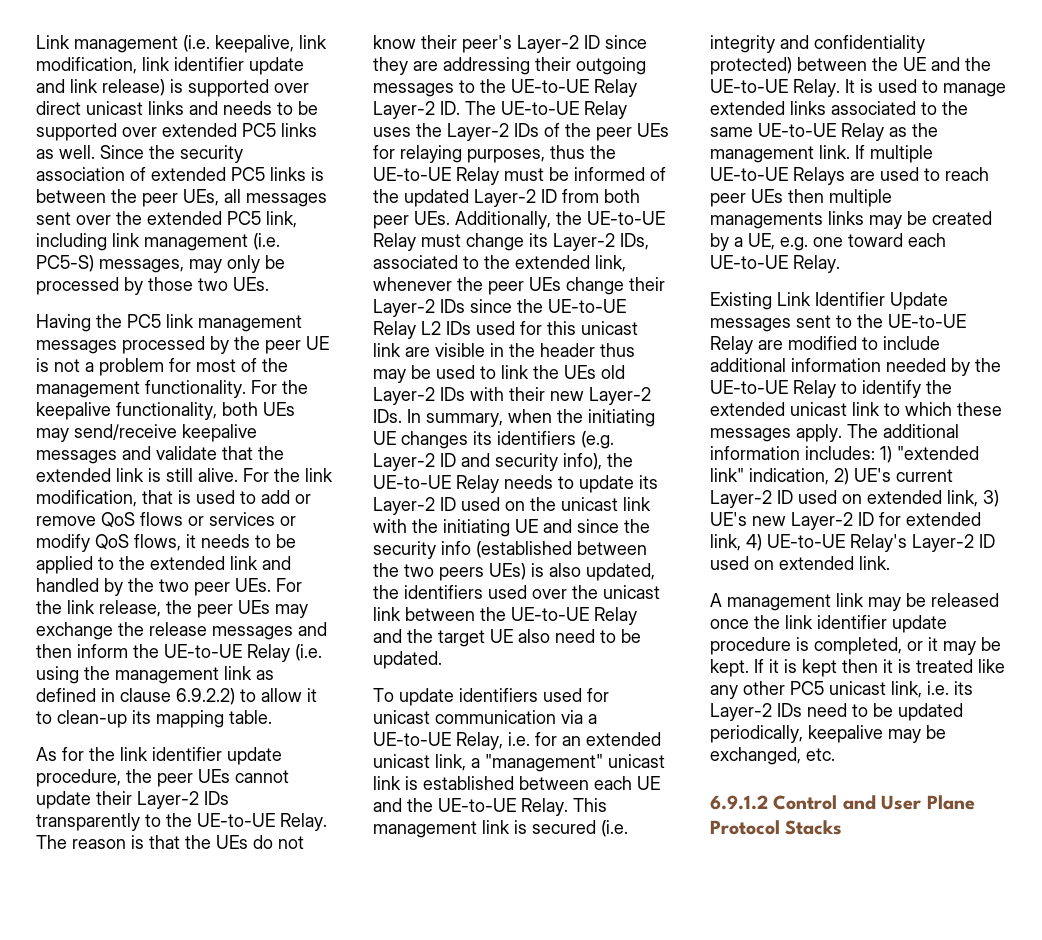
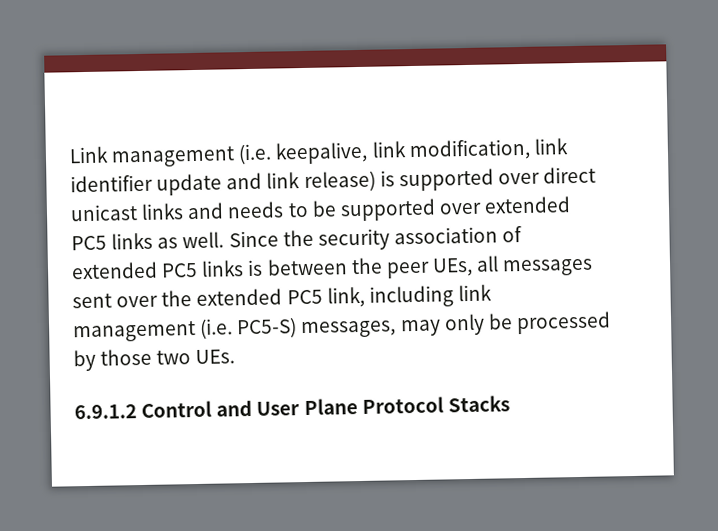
[36,314,302,332] [36,336,329,354] [36,358,288,376] [36,380,308,398] [36,402,295,420] [36,424,257,442] [36,446,284,464] [36,468,333,482] [36,490,311,507] [36,512,296,528] [36,534,296,552] [36,556,291,574] [36,578,302,596] [36,600,308,618] [36,622,327,640] [36,644,322,662] [36,666,274,684] [36,688,317,705] [36,710,272,728] [36,747,282,765] [36,769,289,787] [36,791,229,809] [36,813,327,831] [36,835,304,849] [373,35,647,53] [373,57,646,75] [373,79,637,97] [373,101,627,119] [373,123,669,141] [373,145,616,163] [373,167,666,185] [373,189,640,207] [373,211,665,229] [373,233,649,251] [373,255,626,272] [373,277,665,295] [373,299,626,317] [373,321,638,339] [373,343,635,357] [373,365,625,383] [373,387,651,405] [373,409,655,427] [373,431,614,449] [373,453,633,471] [373,475,658,493] [373,497,651,515] [373,519,650,537] [373,541,647,559] [373,563,655,581] [373,585,660,599] [373,607,637,625] [373,629,641,647] [373,651,442,669] [373,688,609,706] [373,710,597,724] [373,732,661,750] [373,754,665,772] [373,776,660,790] [373,798,607,816] [373,820,628,838] [710,35,925,53] [710,57,991,75] [710,79,1006,97] [710,101,968,115] [710,123,938,141] [710,145,933,163] [710,167,989,185] [710,189,892,207] [710,211,992,229] [710,233,946,251] [710,255,840,273] [710,292,948,310] [710,314,966,332] [710,336,940,354] [710,358,1001,376] [710,380,952,398] [710,402,1002,416] [710,424,959,442] [710,446,979,463] [710,468,953,485] [710,490,999,508] [710,512,981,530] [710,534,995,552] [710,556,890,570] [710,593,999,611] [710,615,947,633] [710,637,1001,655] [710,659,1005,677] [710,681,973,699] [710,703,963,721] [710,725,946,743] [710,747,835,765] // Having the PC5 link management messages processed by the peer UE is not a problem for most of the management functionality. For the keepalive functionality, both UEs may send/receive keepalive messages and validate that the extended link is still alive. For the link modification, that is used to add or remove QoS flows or services or modify QoS flows, it needs to be applied to the extended link and handled by the two peer UEs. For the link release, the peer UEs may exchange the release messages and then inform the UE-to-UE Relay (i.e. using the management link as defined in clause 6.9.2.2) to allow it to clean-up its mapping table. // As for the link identifier update procedure, the peer UEs cannot update their Layer-2 IDs transparently to the UE-to-UE Relay. The reason is that the UEs do not know their peer's Layer-2 ID since they are addressing their outgoing messages to the UE-to-UE Relay Layer-2 ID. The UE-to-UE Relay uses the Layer-2 IDs of the peer UEs for relaying purposes, thus the UE-to-UE Relay must be informed of the updated Layer-2 ID from both peer UEs. Additionally, the UE-to-UE Relay must change its Layer-2 IDs, associated to the extended link, whenever the peer UEs change their Layer-2 IDs since the UE-to-UE Relay L2 IDs used for this unicast link are visible in the header thus may be used to link the UEs old Layer-2 IDs with their new Layer-2 IDs. In summary, when the initiating UE changes its identifiers (e.g. Layer-2 ID and security info), the UE-to-UE Relay needs to update its Layer-2 ID used on the unicast link with the initiating UE and since the security info (established between the two peers UEs) is also updated, the identifiers used over the unicast link between the UE-to-UE Relay and the target UE also need to be updated. // To update identifiers used for unicast communication via a UE-to-UE Relay, i.e. for an extended unicast link, a "management" unicast link is established between each UE and the UE-to-UE Relay. This management link is secured (i.e. integrity and confidentiality protected) between the UE and the UE-to-UE Relay. It is used to manage extended links associated to the same UE-to-UE Relay as the management link. If multiple UE-to-UE Relays are used to reach peer UEs then multiple managements links may be created by a UE, e.g. one toward each UE-to-UE Relay. // Existing Link Identifier Update messages sent to the UE-to-UE Relay are modified to include additional information needed by the UE-to-UE Relay to identify the extended unicast link to which these messages apply. The additional information includes: 1) "extended link" indication, 2) UE's current Layer-2 ID used on extended link, 3) UE's new Layer-2 ID for extended link, 4) UE-to-UE Relay's Layer-2 ID used on extended link. // A management link may be released once the link identifier update procedure is completed, or it may be kept. If it is kept then it is treated like any other PC5 unicast link, i.e. its Layer-2 IDs need to be updated periodically, keepalive may be exchanged, etc. -> (236, 357) none

